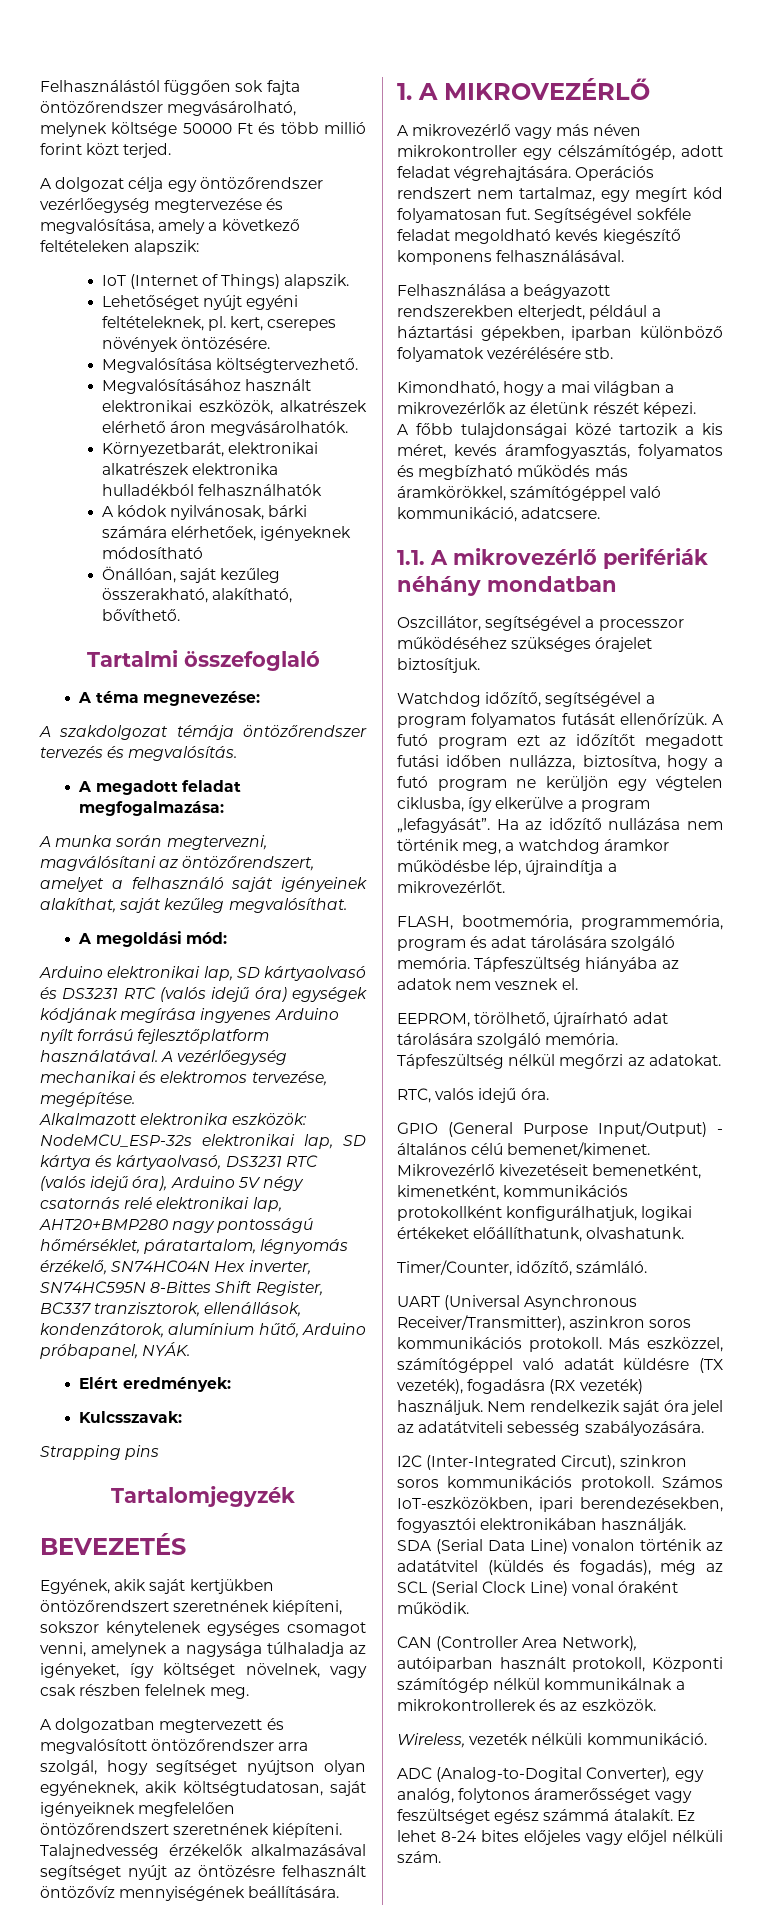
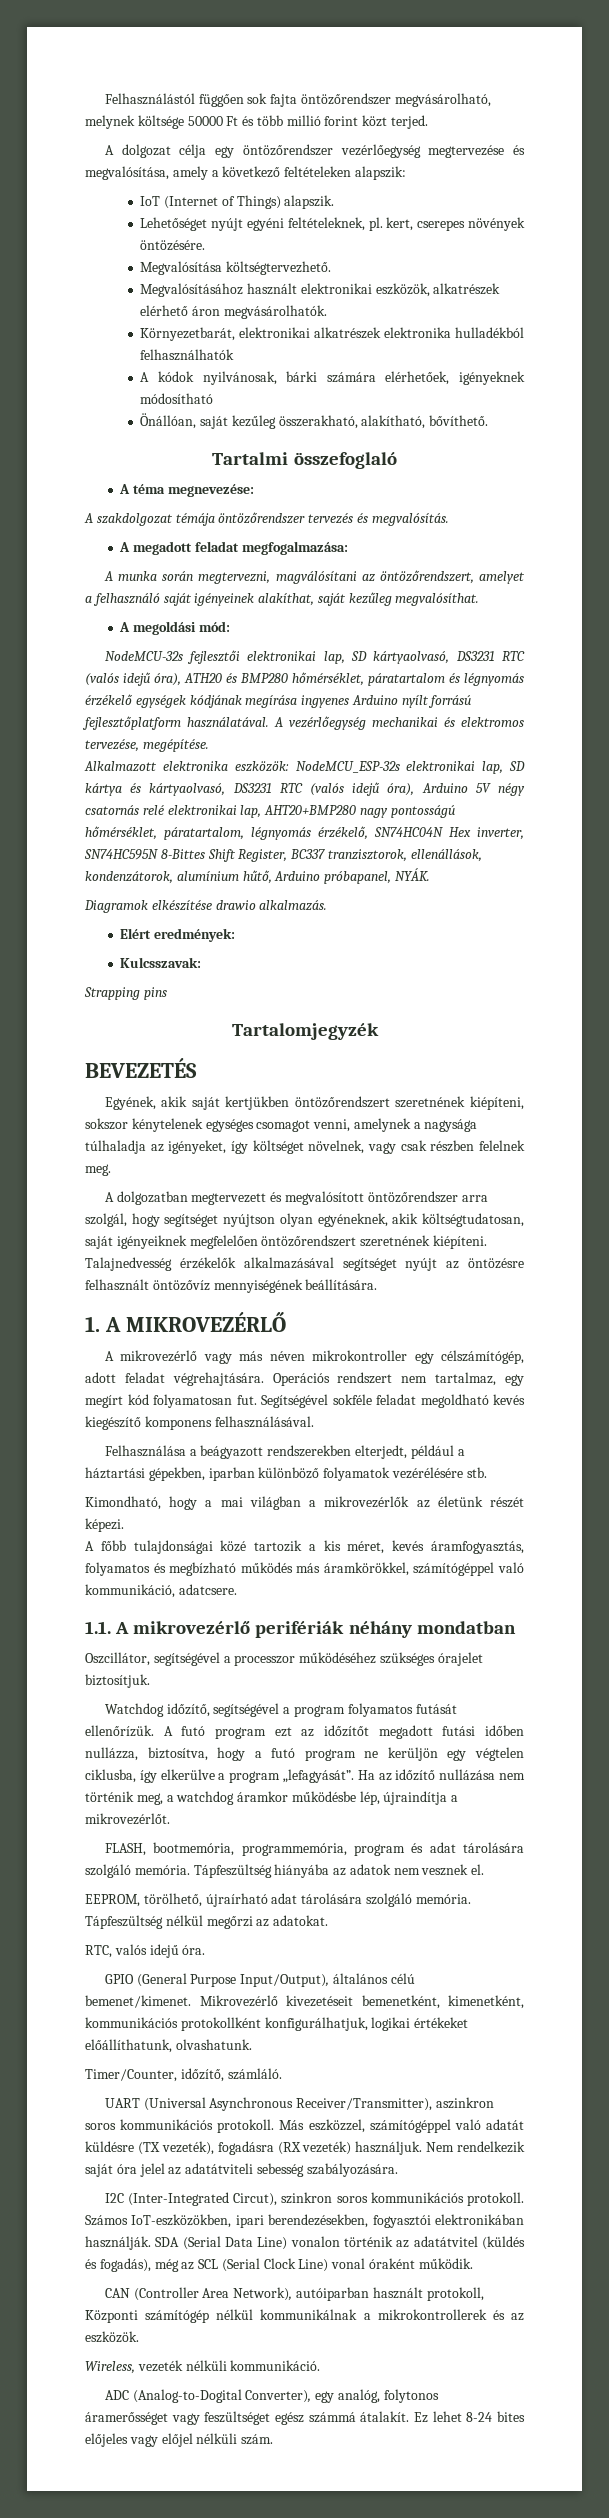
[39,966,366,981] [40,987,287,1002] Arduino elektronikai lap, SD kártyaolvasó és DS3231 RTC (valós idejű óra) -> [104,650,525,664] [85,672,524,686] [85,694,132,706] NodeMCU-32s fejlesztői elektronikai lap, SD kártyaolvasó, DS3231 RTC (valós idejű óra), ATH20 és BMP280 hőmérséklet, páratartalom és légnyomás érzékelő
(191, 1349) none -> [84,900,328,913] // Diagramok elkészítése drawio alkalmazás.
[598,1121,723,1137] Input/Output) - -> [240,1974,330,1987] Input/Output),

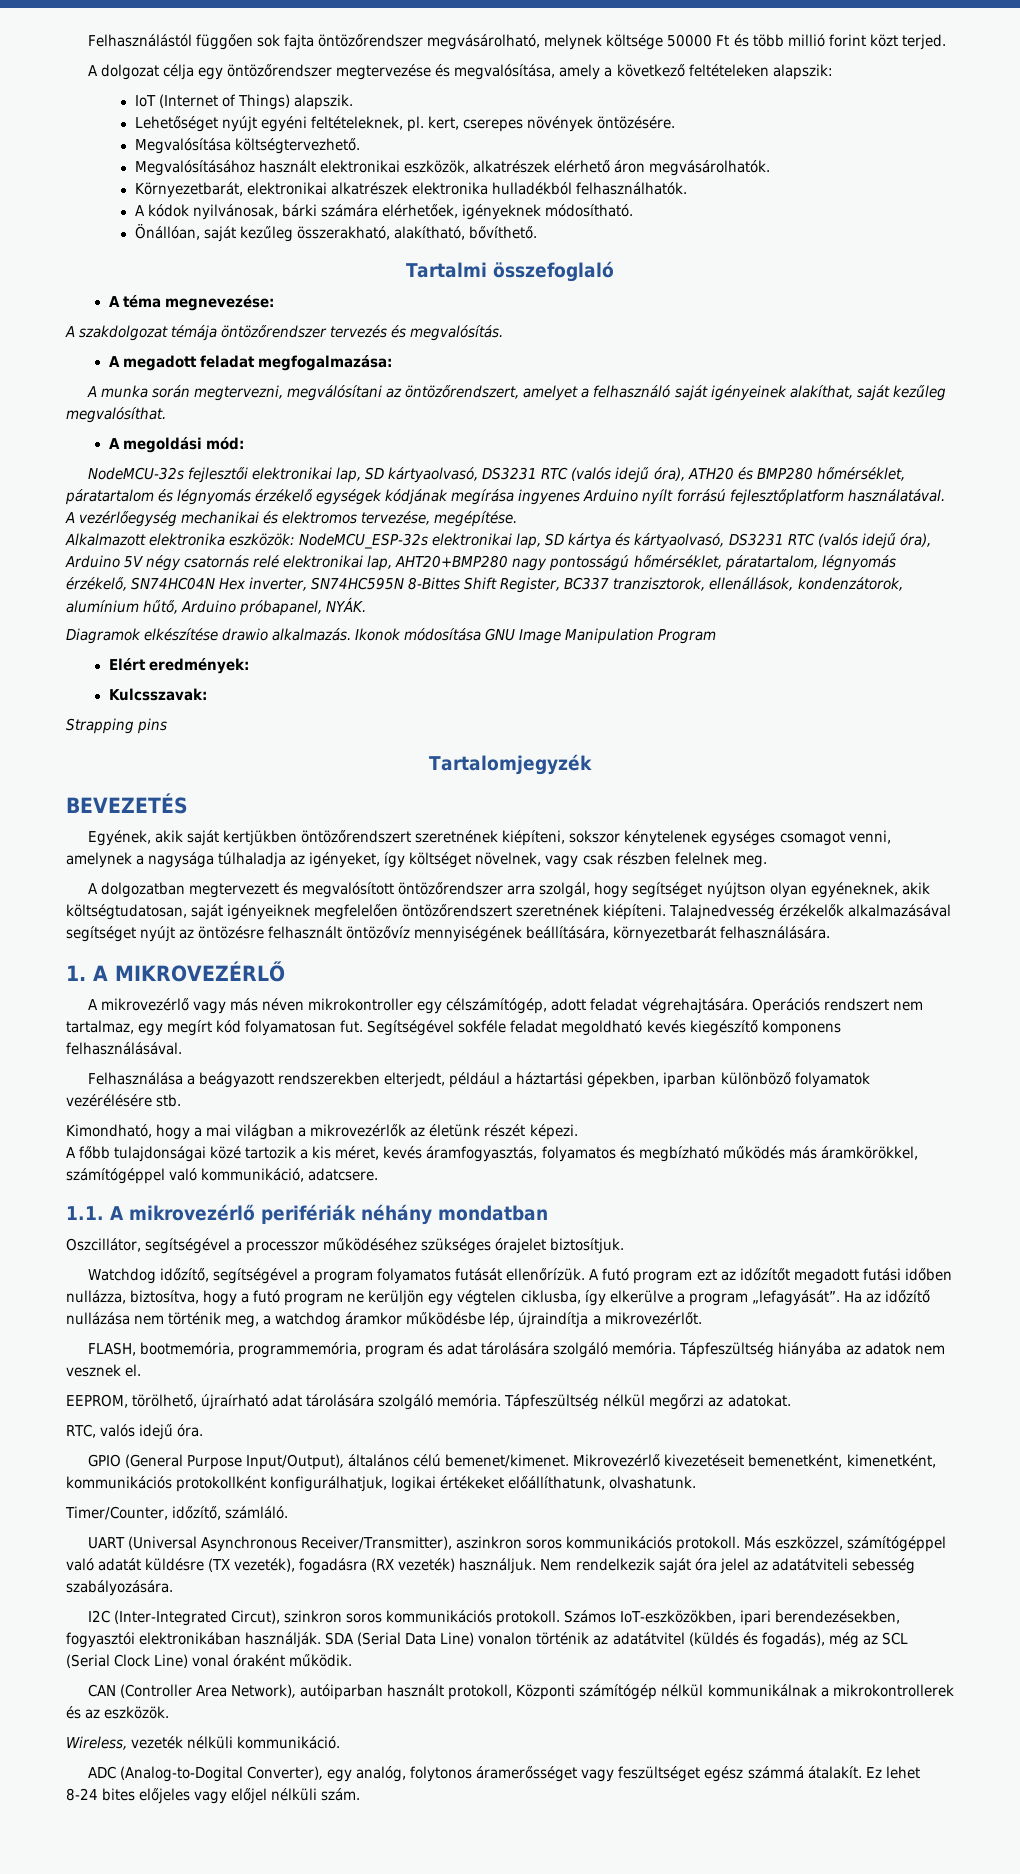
[340,144,421,158] vezérlőegység -> (333, 70) none
[140,349,235,361] felhasználhatók -> [576,182,688,195] felhasználhatók.
[140,393,214,404] módosítható -> [545,204,634,217] módosítható.
[275,571,357,584] magválósítani -> [287,385,383,401] megválósítani
(328, 905) none -> [355,628,717,644] Ikonok módosítása GNU Image Manipulation Program
[305,1279,378,1290] beállítására. -> [526,926,831,942] beállítására, környezetbarát felhasználására.

